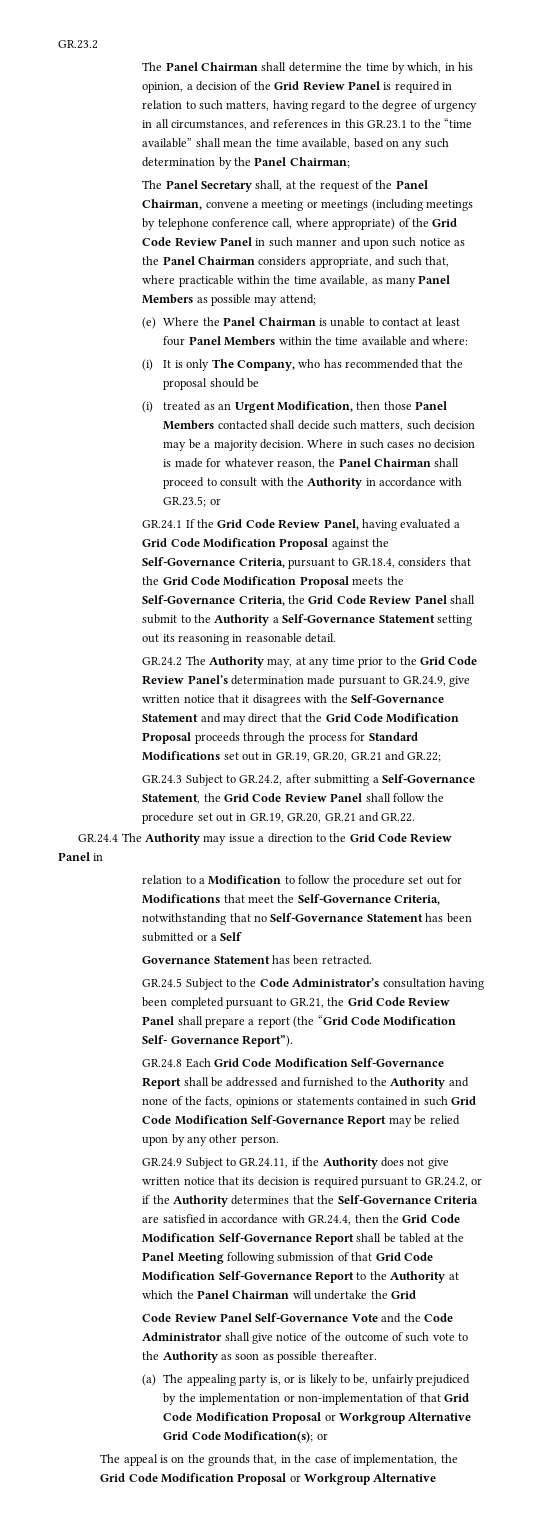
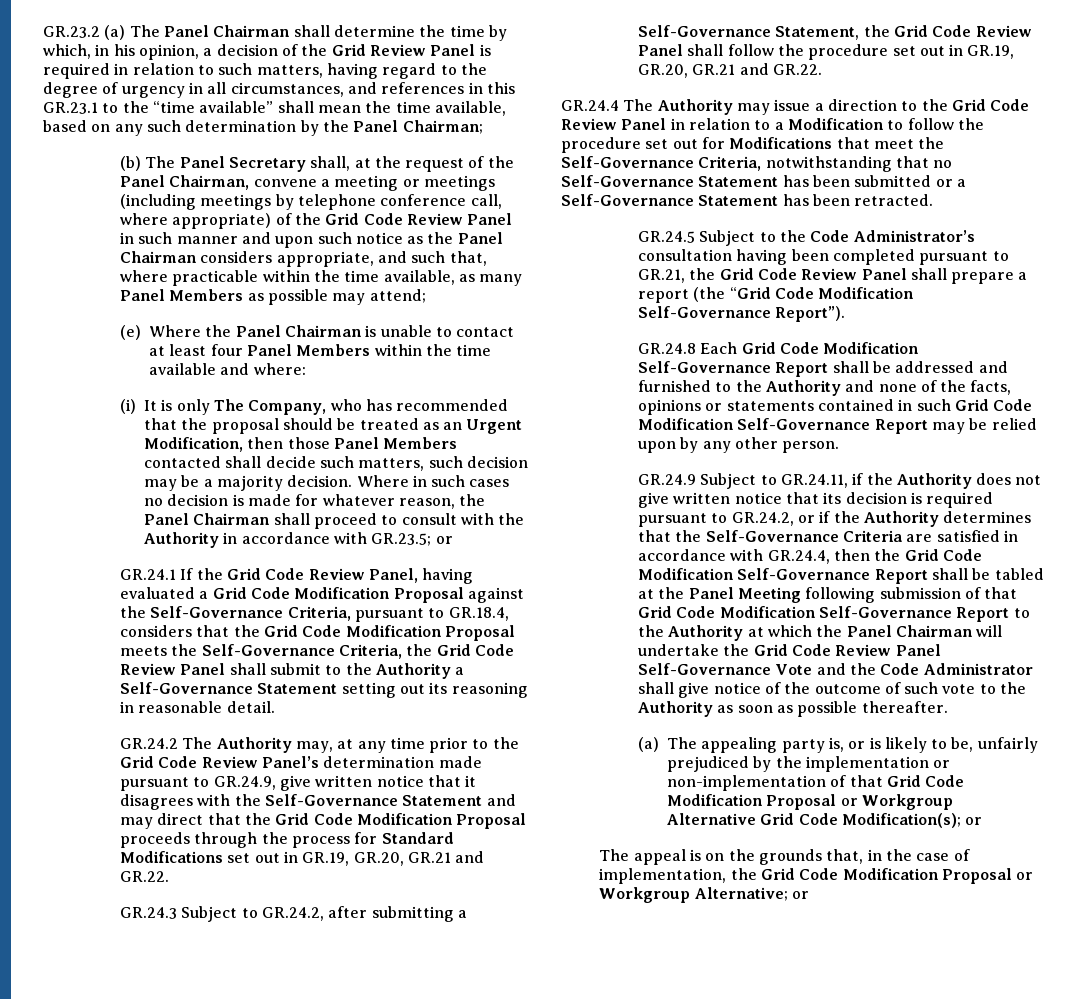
(98, 44) // -> [104,25,126,40] (a)
(350, 162) none -> [119,156,141,171] (b)
[142,401,154,413] // (i) -> (356, 424) none
[407,752,442,762] GR.22; -> [119,871,169,882] GR.22.
(104, 857) // -> (685, 124) none
[220,932,243,941] [142,956,211,964] Self // Governance -> [561,194,694,206] Self-Governance
[142,1035,239,1044] Self- Governance -> [637,306,771,318] Self-Governance
(416, 1294) // -> (788, 650) none
[373,1473,437,1482] Alternative -> [694,887,810,901] Alternative; or

